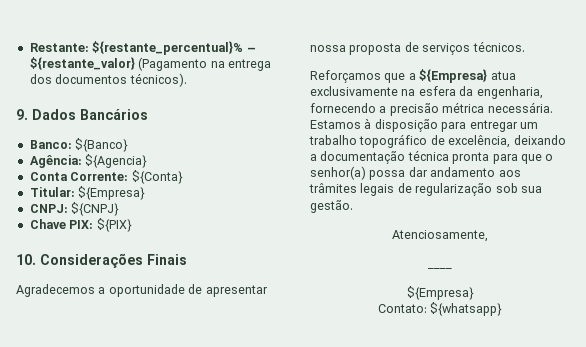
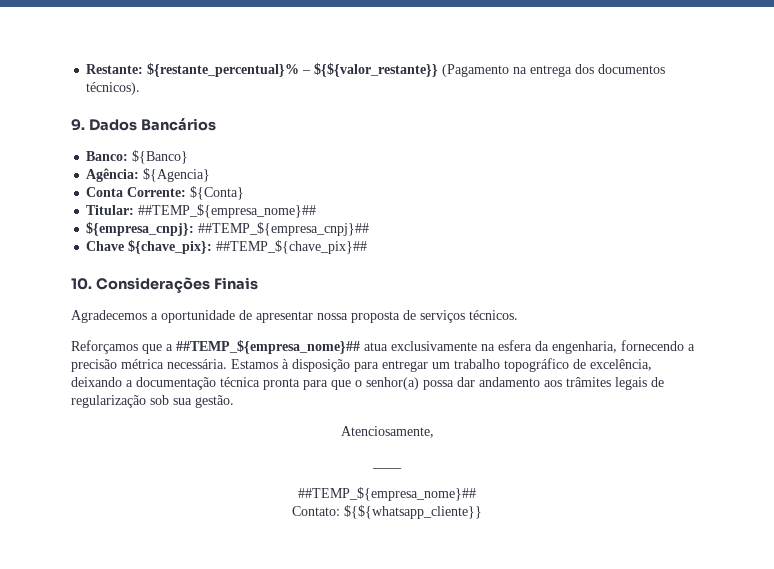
[29,57,135,70] ${restante_valor} -> [314,63,439,77] ${${valor_restante}}
[78,186,146,200] [29,202,120,216] ${Empresa} // CNPJ: ${CNPJ} -> [138,204,317,218] [86,222,370,236] ##TEMP_${empresa_nome}## // ${empresa_cnpj}: ##TEMP_${empresa_cnpj}##
[69,218,132,232] PIX: ${PIX} -> [128,240,368,254] ${chave_pix}: ##TEMP_${chave_pix}##
[419,69,488,83] ${Empresa} -> [176,340,360,354] ##TEMP_${empresa_nome}##
[406,286,474,300] ${Empresa} -> [298,487,476,501] ##TEMP_${empresa_nome}##
[430,302,503,316] ${whatsapp} -> [344,505,482,519] ${${whatsapp_cliente}}

